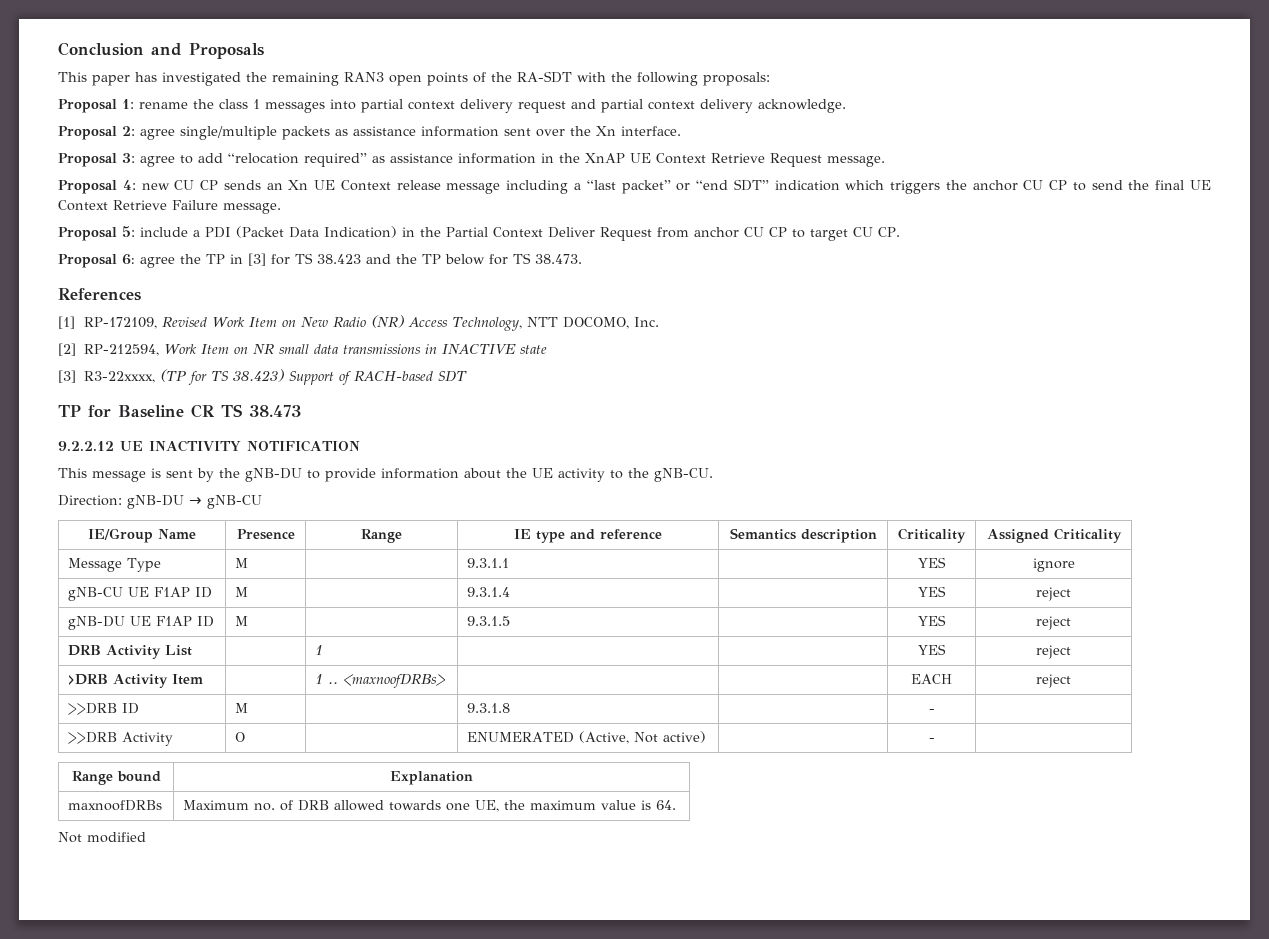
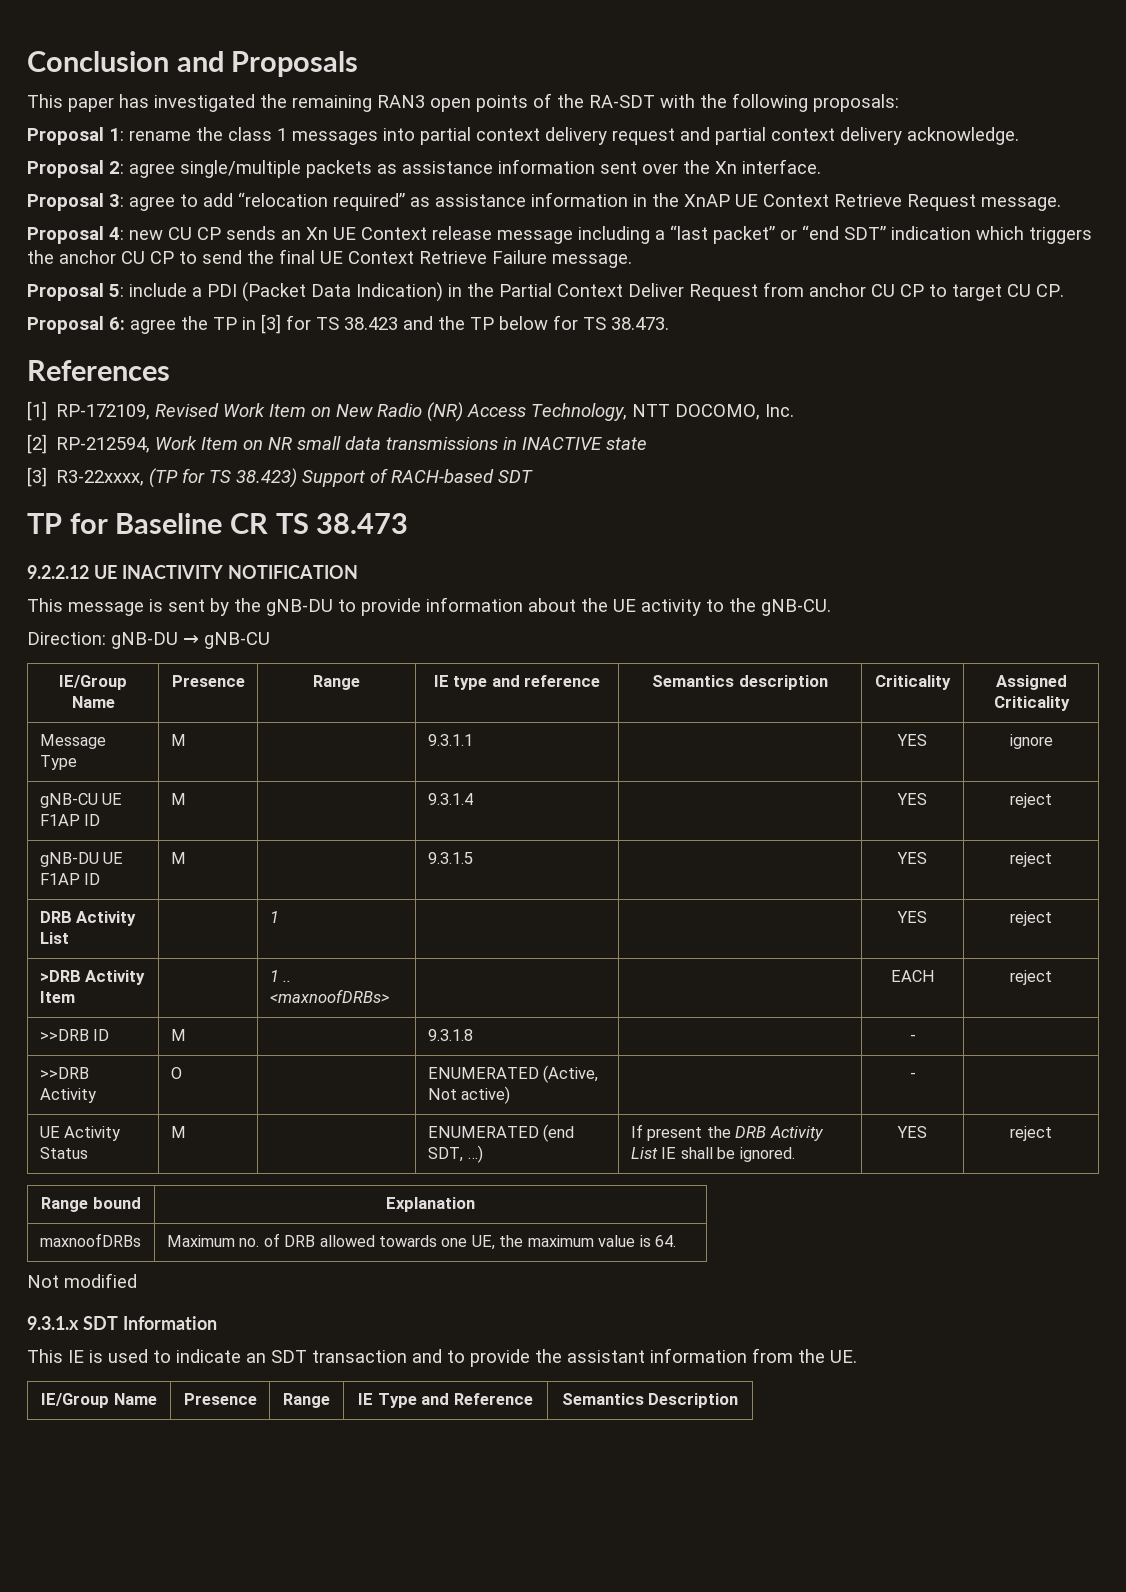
(935, 740) none -> [39,1126,121,1141] [39,1147,88,1159] [170,1126,186,1138] [427,1124,575,1142] [427,1145,484,1163] [630,1124,824,1141] [630,1147,795,1162] [897,1126,927,1138] [1010,1126,1052,1141] // UE Activity Status | M | | ENUMERATED (end SDT, …) | If present the DRB Activity List IE shall be ignored. | YES | reject
(146, 837) none -> [27,1316,217,1330] [27,1348,857,1367] [41,1393,157,1408] [183,1393,257,1405] [283,1393,330,1408] [358,1393,533,1408] [561,1393,739,1408] // 9.3.1.x SDT Information // This IE is used to indicate an SDT transaction and to provide the assistant information from the UE. // IE/Group Name | Presence | Range | IE Type and Reference | Semantics Description

